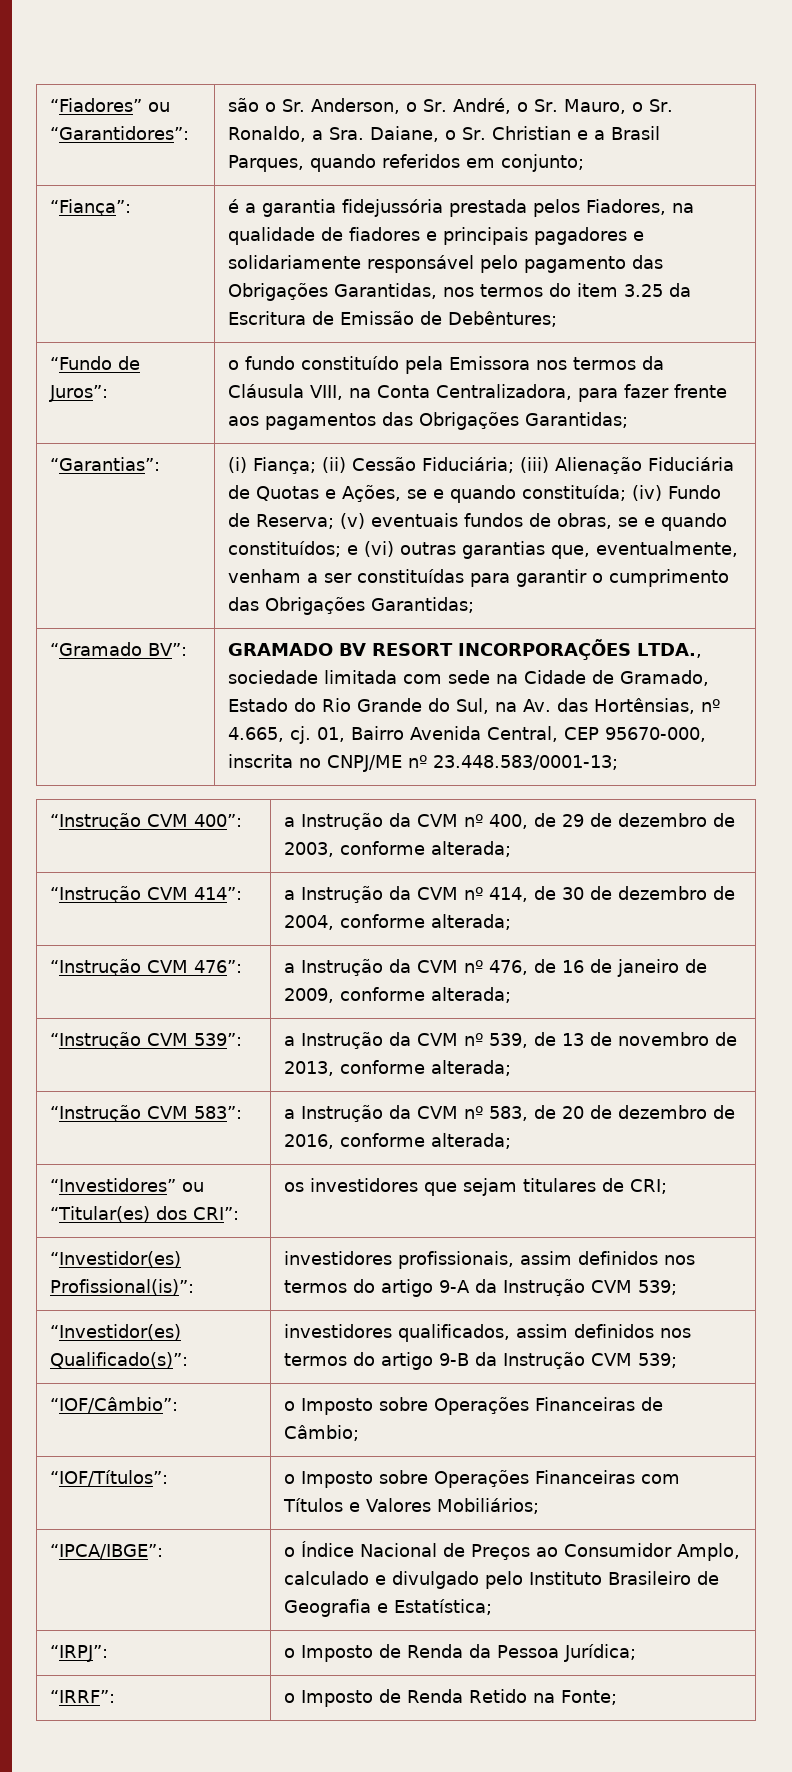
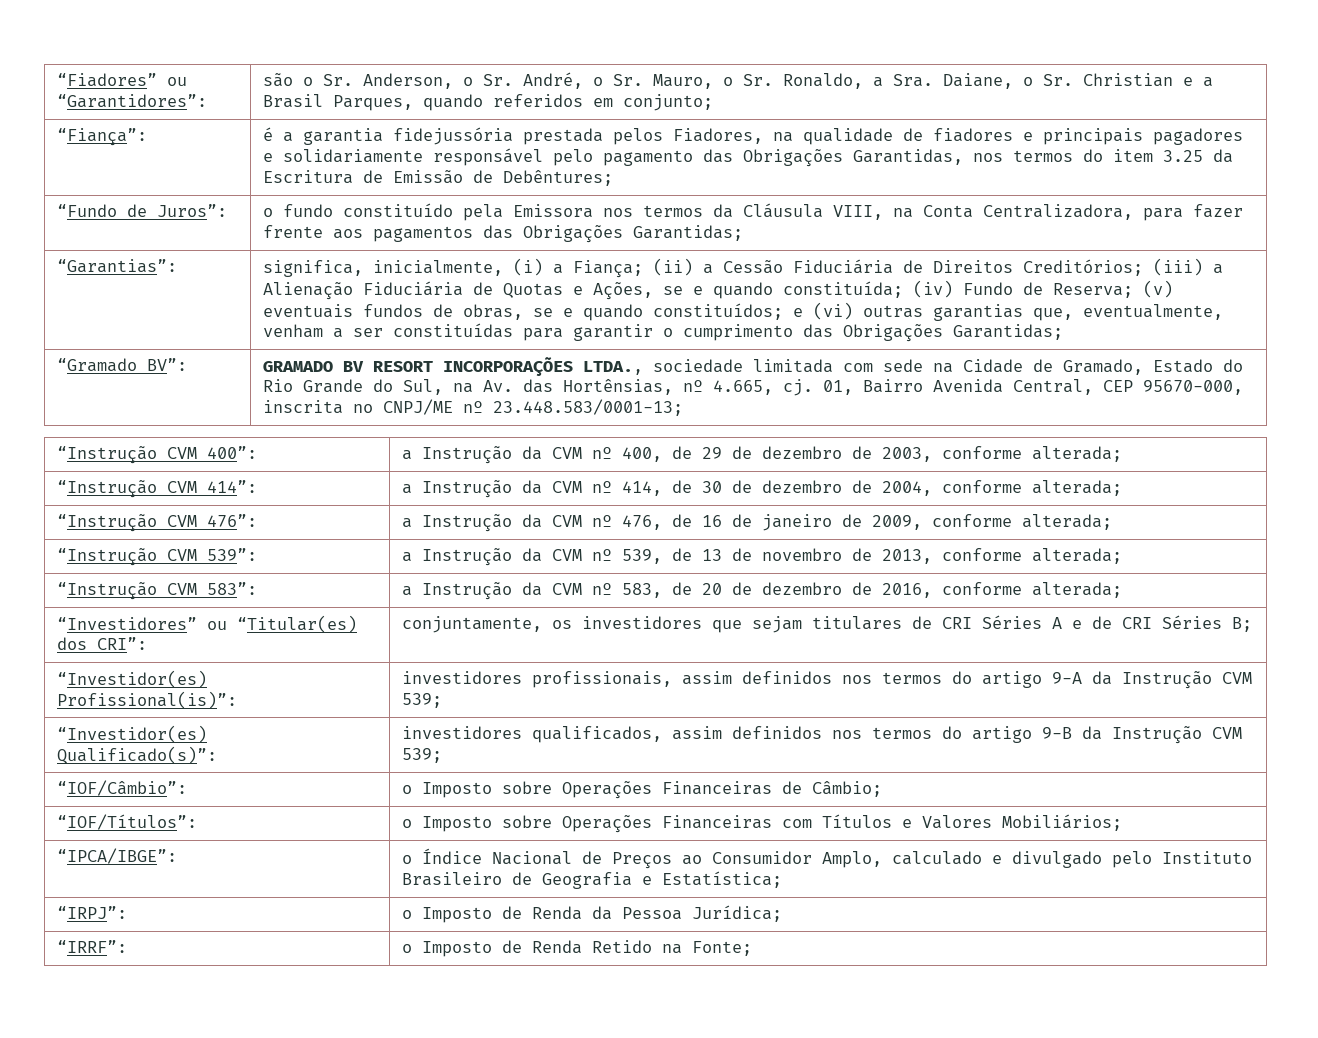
[227,457,550,474] (i) Fiança; (ii) Cessão Fiduciária; (iii) -> [263,258,1224,278] significa, inicialmente, (i) a Fiança; (ii) a Cessão Fiduciária de Direitos Creditórios; (iii) a
(239, 1213) none -> [402,616,543,633] conjuntamente,
[629,1179,667,1194] CRI; -> [942,615,1253,632] CRI Séries A e de CRI Séries B;

